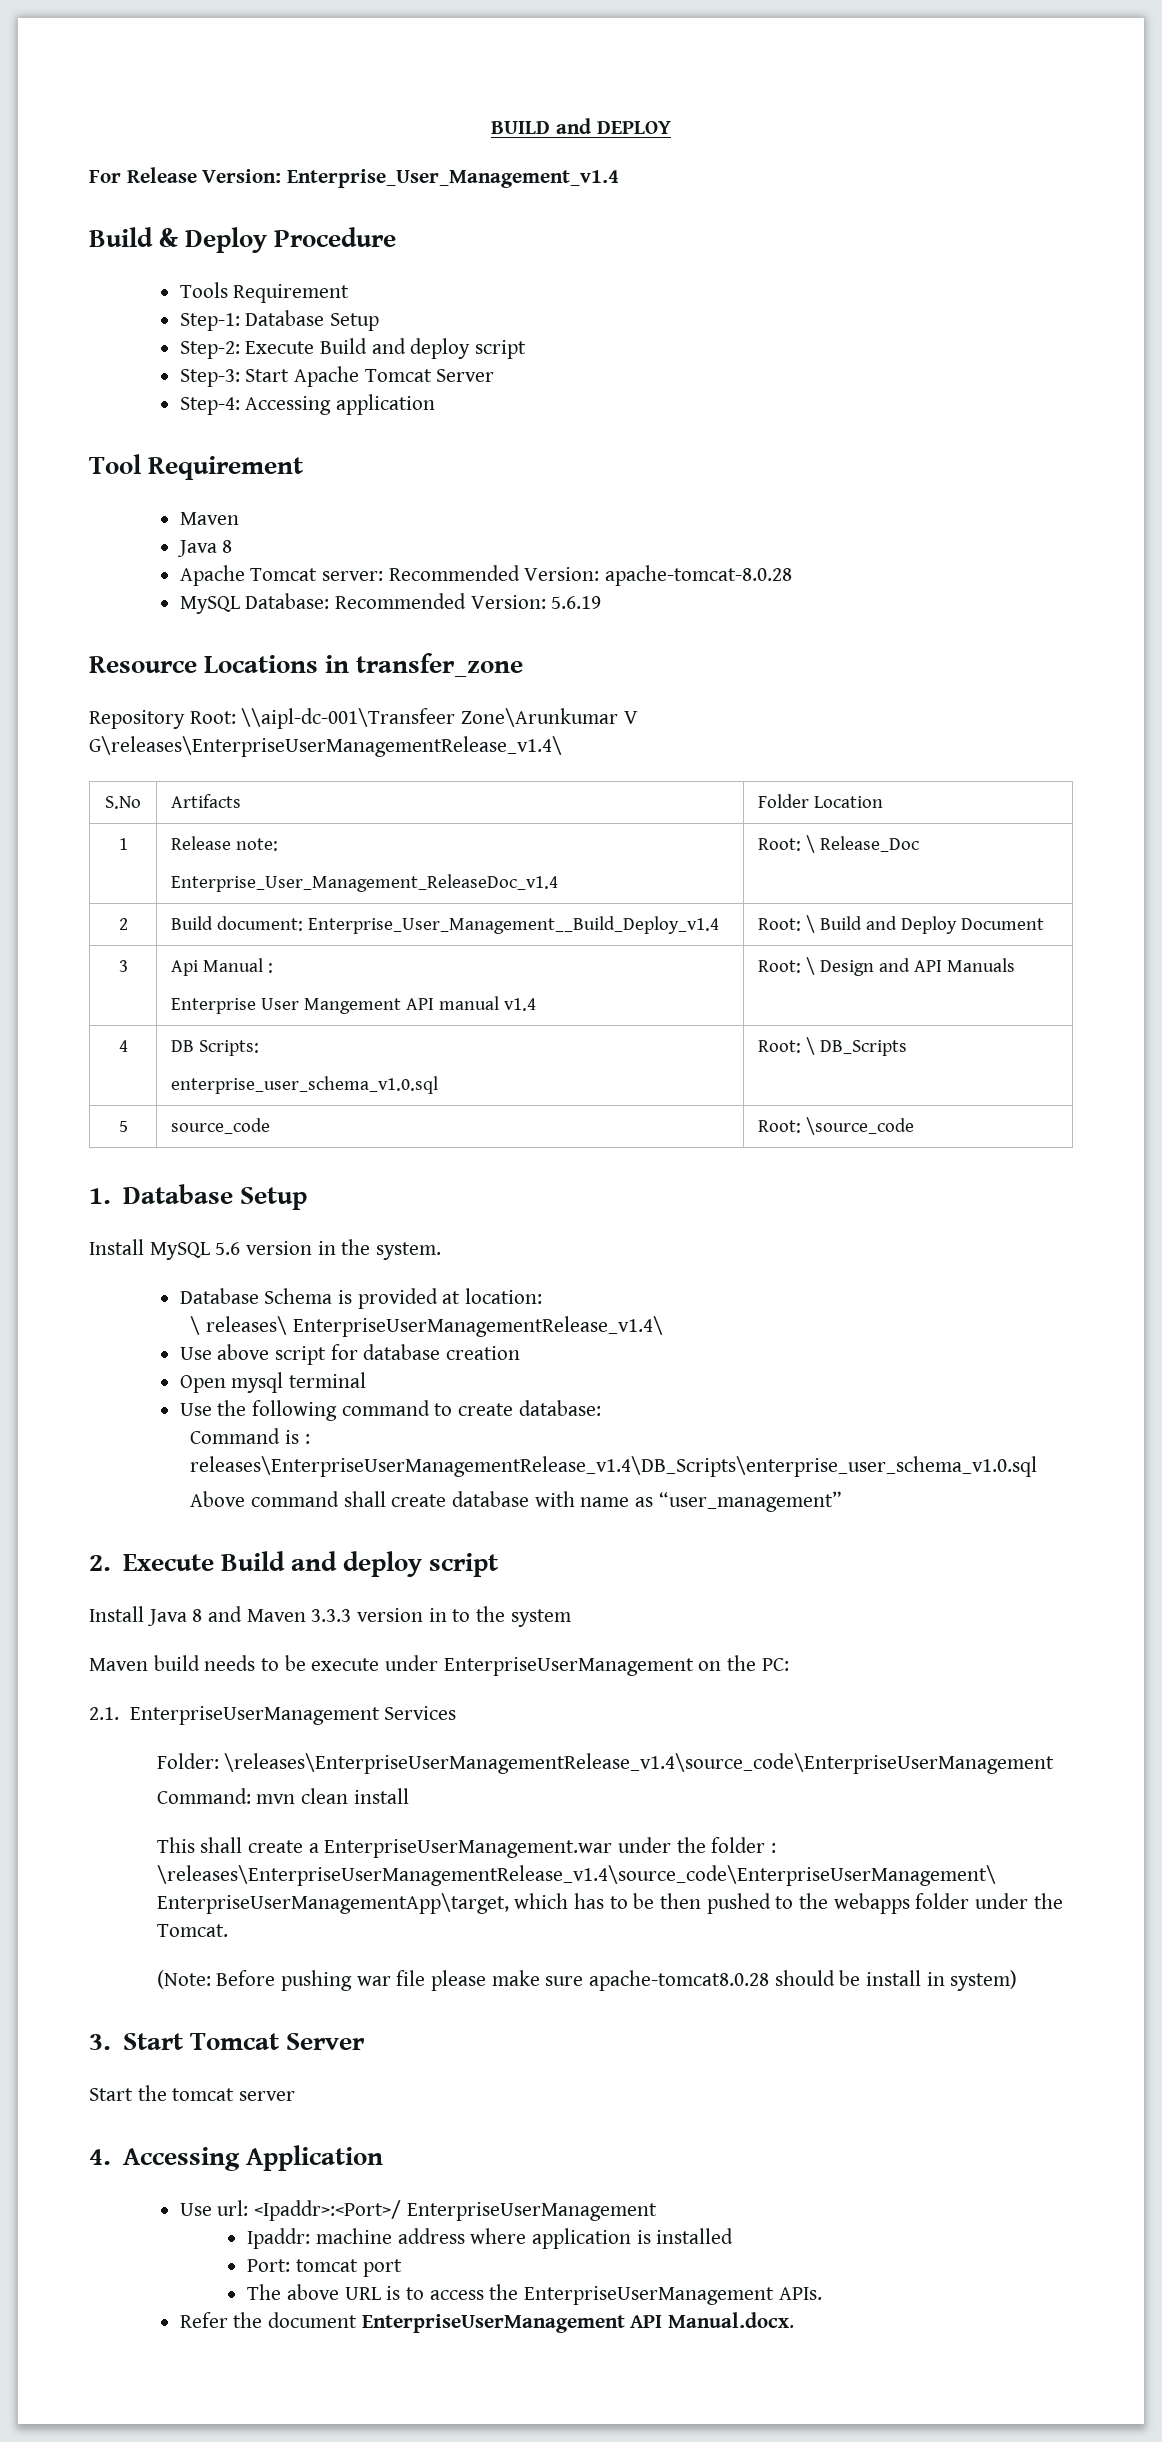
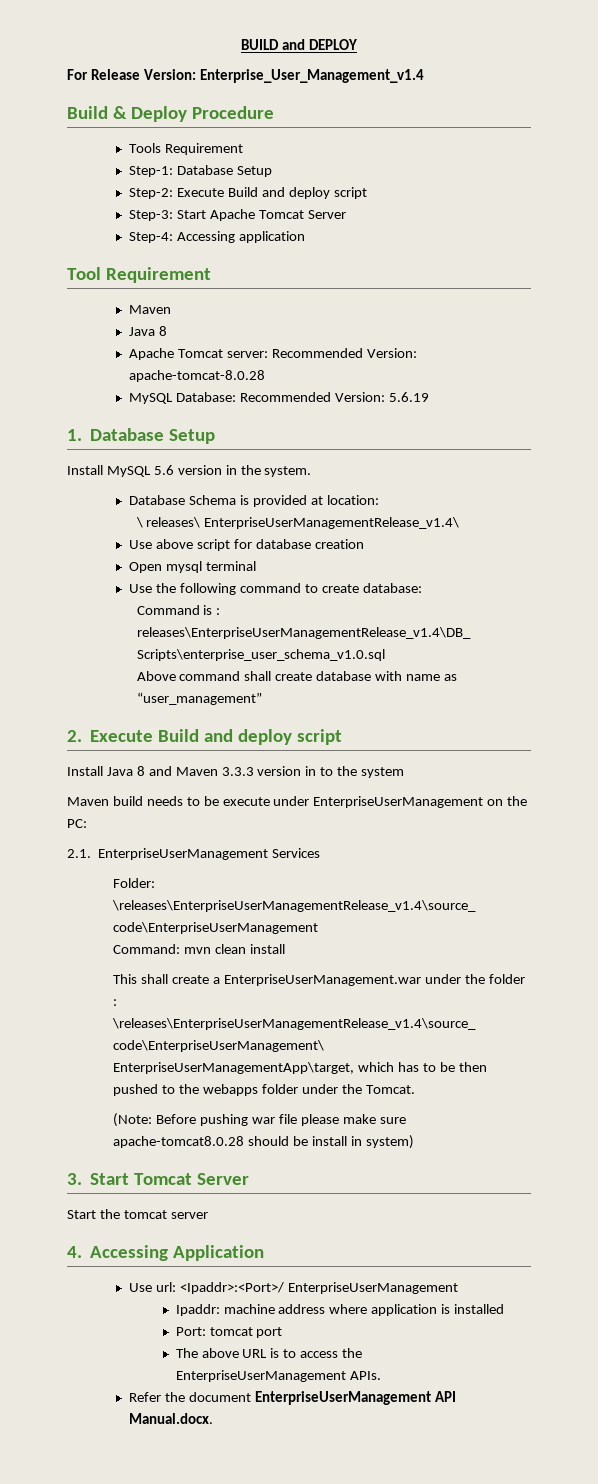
[89,653,524,677] [89,708,638,729] [89,736,562,757] [105,796,141,809] [170,794,241,808] [757,794,883,808] [118,838,128,850] [170,836,278,851] [170,874,558,892] [757,835,920,853] [118,918,128,930] [170,916,720,934] [757,915,1045,934] [118,960,128,972] [170,958,274,976] [170,996,537,1014] [757,957,1016,976] [118,1040,128,1052] [170,1040,259,1056] [170,1076,438,1094] [757,1037,908,1056] [118,1121,128,1132] [170,1118,270,1134] [757,1117,914,1135] // Resource Locations in transfer_zone // Repository Root: \\aipl-dc-001\Transfeer Zone\Arunkumar V G\releases\EnterpriseUserManagementRelease_v1.4\ // S.No | Artifacts | Folder Location // 1 | Release note: // Enterprise_User_Management_ReleaseDoc_v1.4 | Root: \ Release_Doc // 2 | Build document: Enterprise_User_Management__Build_Deploy_v1.4 | Root: \ Build and Deploy Document // 3 | Api Manual : // Enterprise User Mangement API manual v1.4 | Root: \ Design and API Manuals // 4 | DB Scripts: // enterprise_user_schema_v1.0.sql | Root: \ DB_Scripts // 5 | source_code | Root: \source_code -> (429, 397) none

